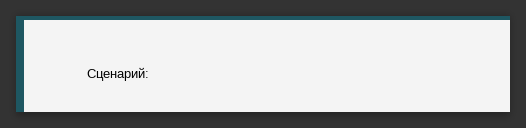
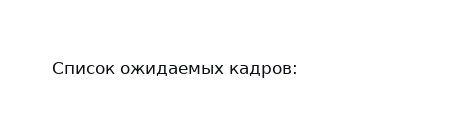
[87,67,149,81] Сценарий: -> [52,62,298,78] Список ожидаемых кадров:

